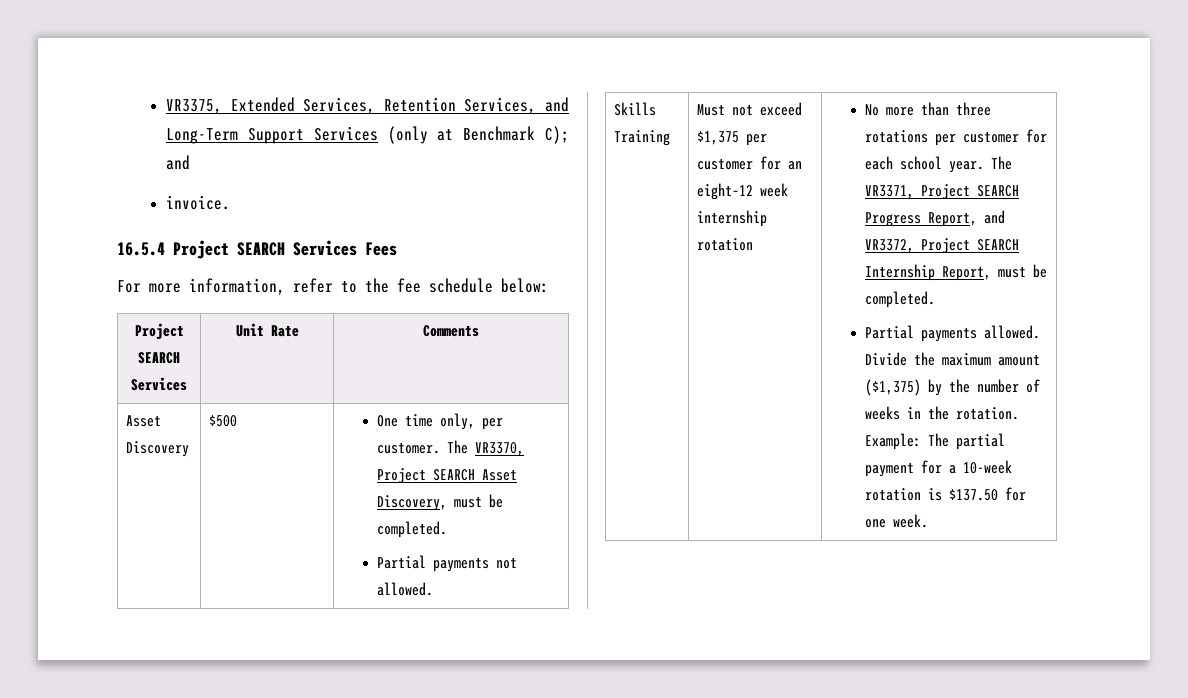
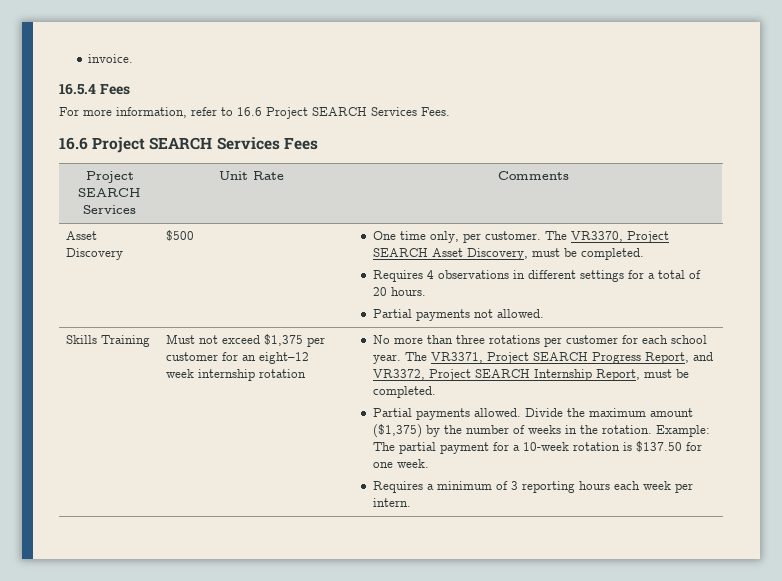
[166,97,569,114] [166,126,569,144] [166,155,191,170] VR3375, Extended Services, Retention Services, and Long-Term Support Services (only at Benchmark C); and // -> (88, 58) none
[173,240,357,259] Project SEARCH Services -> (96, 89) none
[365,278,549,293] the fee schedule below: -> [237,107,450,119] [59,137,318,153] 16.6 Project SEARCH Services Fees. // 16.6 Project SEARCH Services Fees
(448, 529) none -> [373,270,702,282] [373,287,427,296] // Requires 4 observations in different settings for a total of 20 hours.
(929, 521) none -> [373,481,694,493] [373,498,412,507] // Requires a minimum of 3 reporting hours each week per intern.

